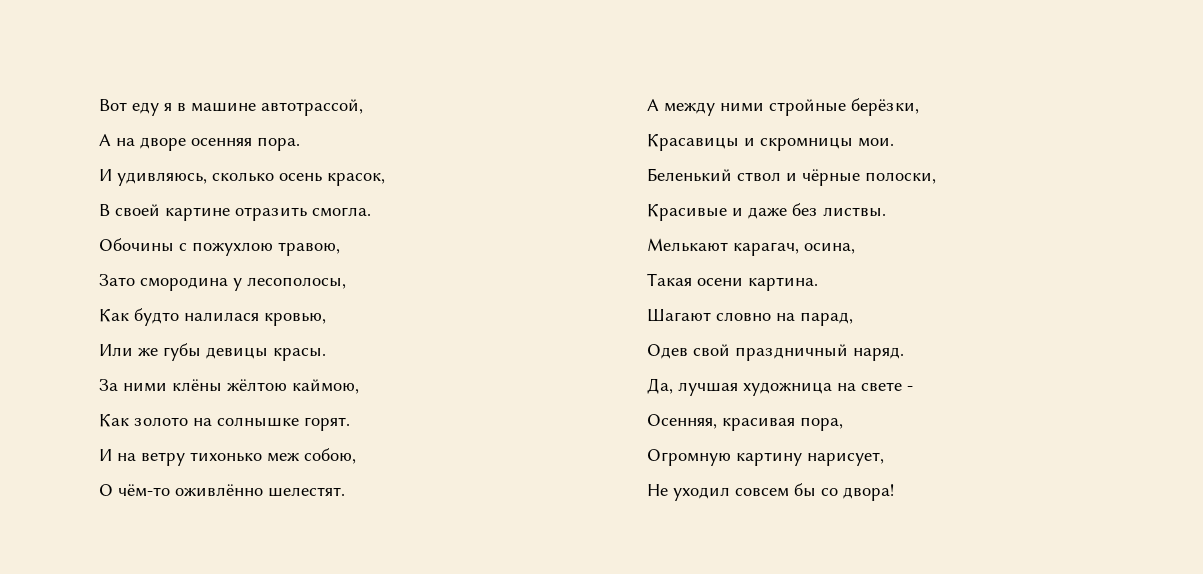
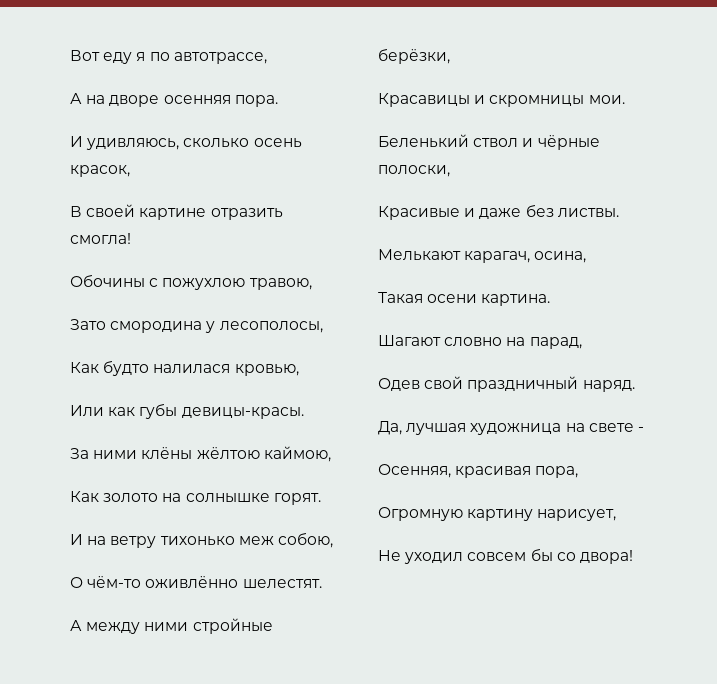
[177,99,363,116] в машине автотрассой, -> [149,52,267,64] по автотрассе,
[312,207,371,217] смогла. -> [70,233,131,244] смогла!
[138,343,326,361] же губы девицы красы. -> [108,403,304,419] как губы девицы-красы.

